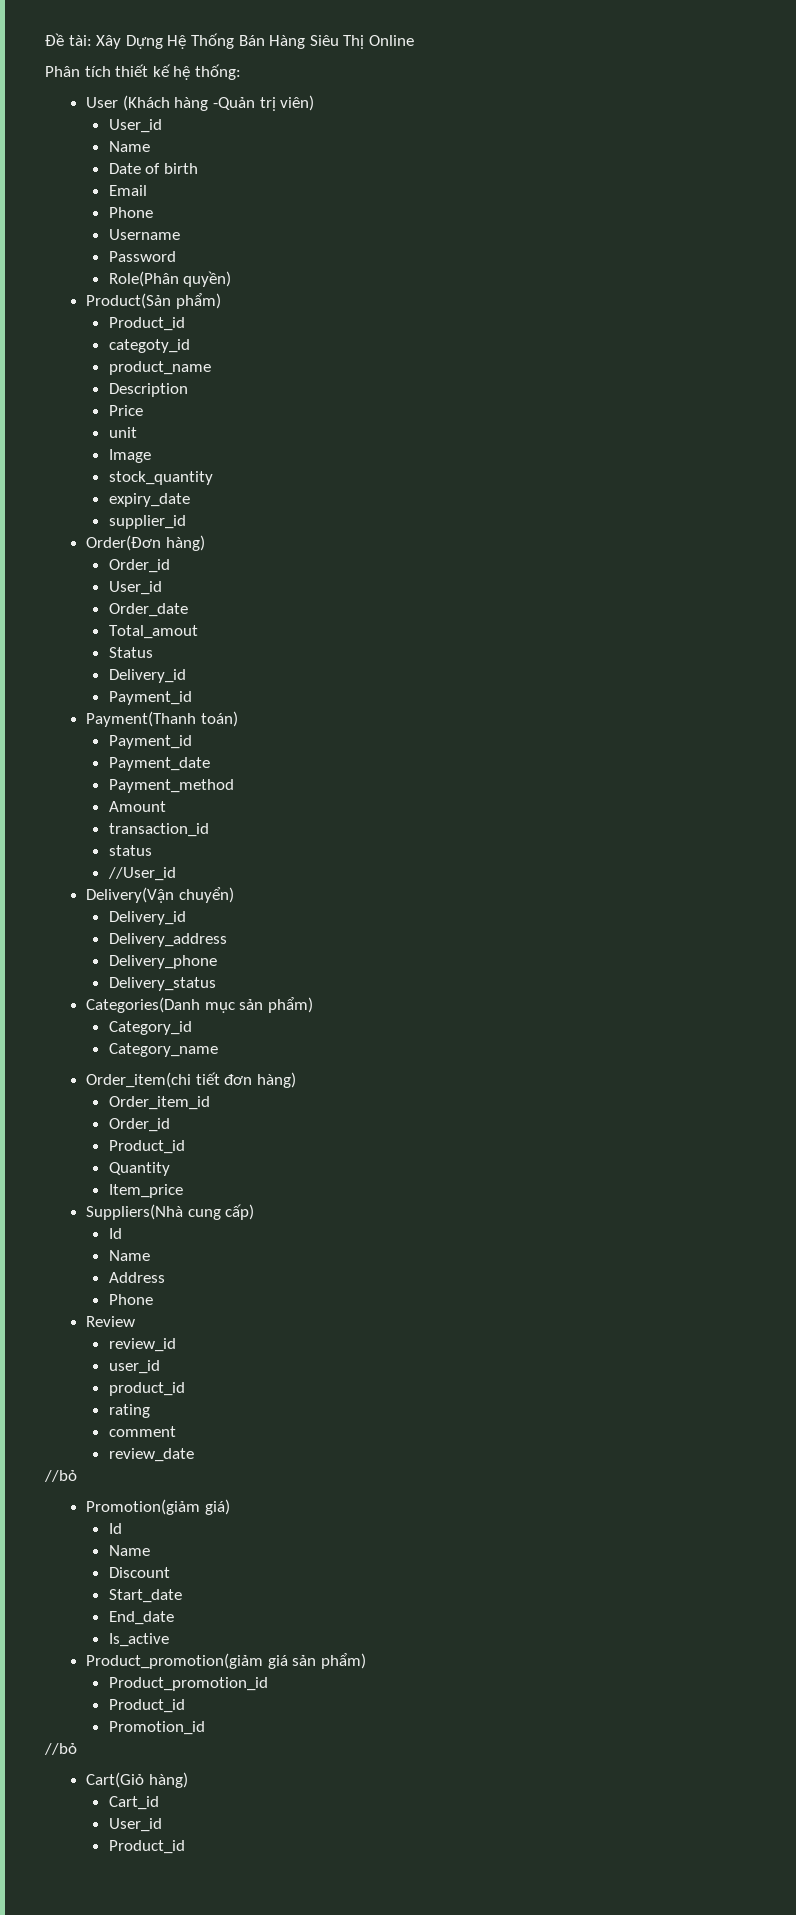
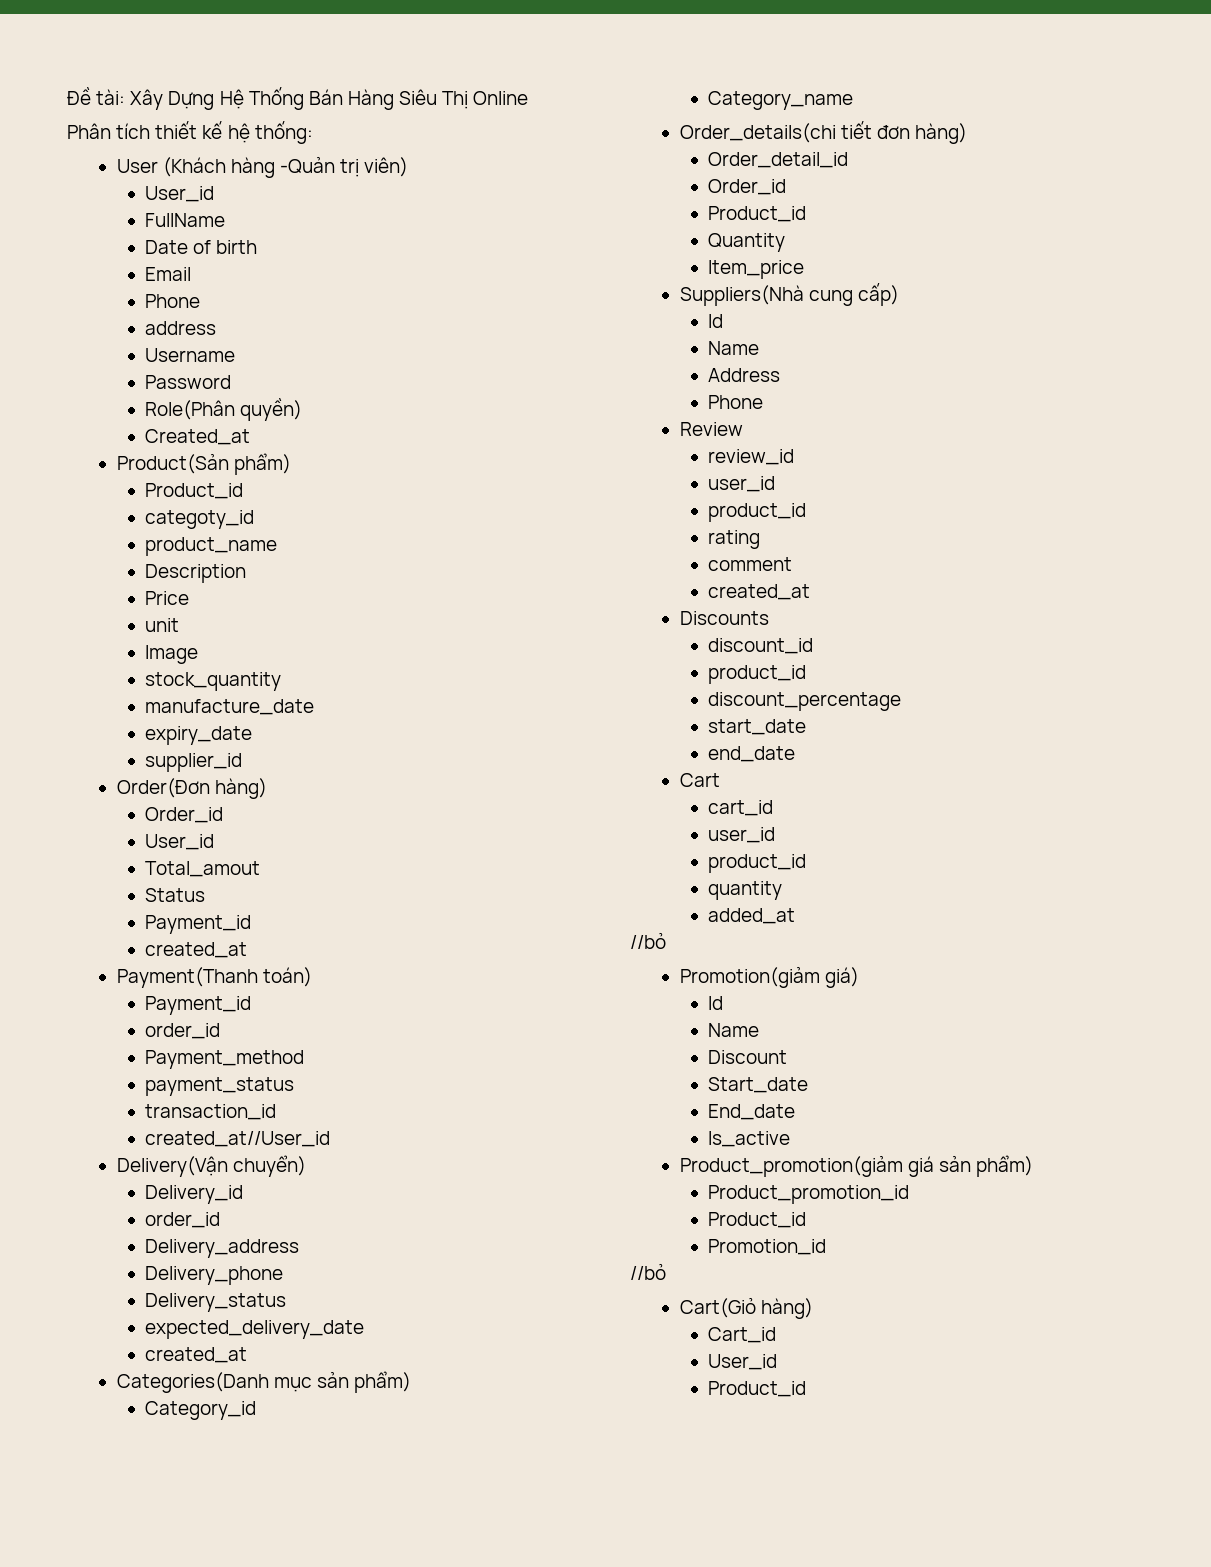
[108,141,150,152] Name -> [145,213,226,227] FullName
(153, 212) none -> [145,321,217,335] // address
(232, 279) none -> [145,429,251,445] // Created_at
(213, 478) none -> [145,699,315,715] // manufacture_date
[108,603,188,617] // Order_date -> (215, 842) none
[108,669,186,683] [108,691,192,705] Delivery_id // Payment_id -> [145,915,252,934] [145,942,248,958] Payment_id // created_at
[108,757,210,771] Payment_date -> [145,1023,221,1039] order_id
[108,801,166,812] Amount -> [145,1077,295,1096] payment_status
[108,845,152,856] [107,867,176,881] status // //User_id -> [145,1131,331,1147] created_at//User_id
(186, 918) none -> [145,1212,221,1228] // order_id
(216, 984) none -> [145,1320,365,1339] [145,1347,248,1363] // expected_delivery_date // created_at
[86,1072,192,1088] Order_item(chi -> [679,123,836,143] Order_details(chi
[108,1096,210,1110] Order_item_id -> [708,152,849,168] Order_detail_id
[108,1448,194,1462] review_date -> [708,584,811,600] [679,611,769,625] [708,638,814,654] [708,665,807,684] [708,692,902,711] [708,719,807,735] [708,746,796,762] [679,773,720,787] [708,800,774,816] [708,827,776,843] [708,854,807,873] [708,881,783,900] [708,908,796,924] created_at // Discounts // discount_id // product_id // discount_percentage // start_date // end_date // Cart // cart_id // user_id // product_id // quantity // added_at

